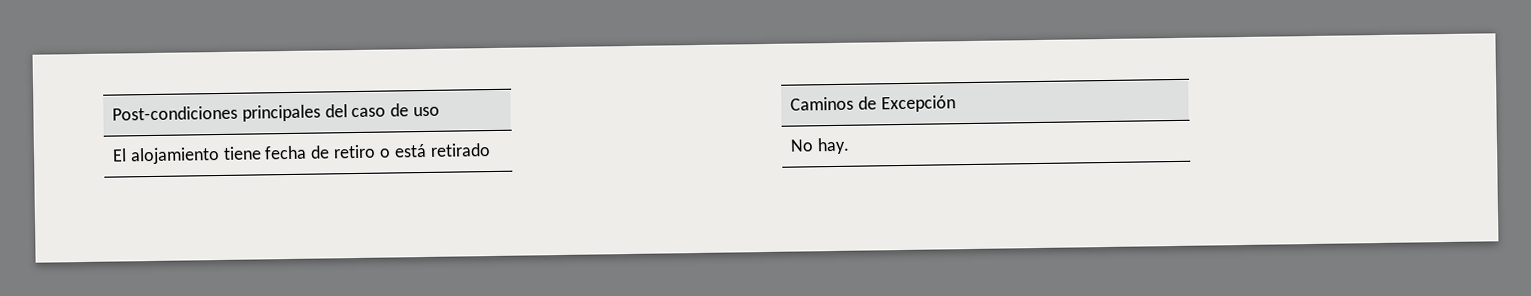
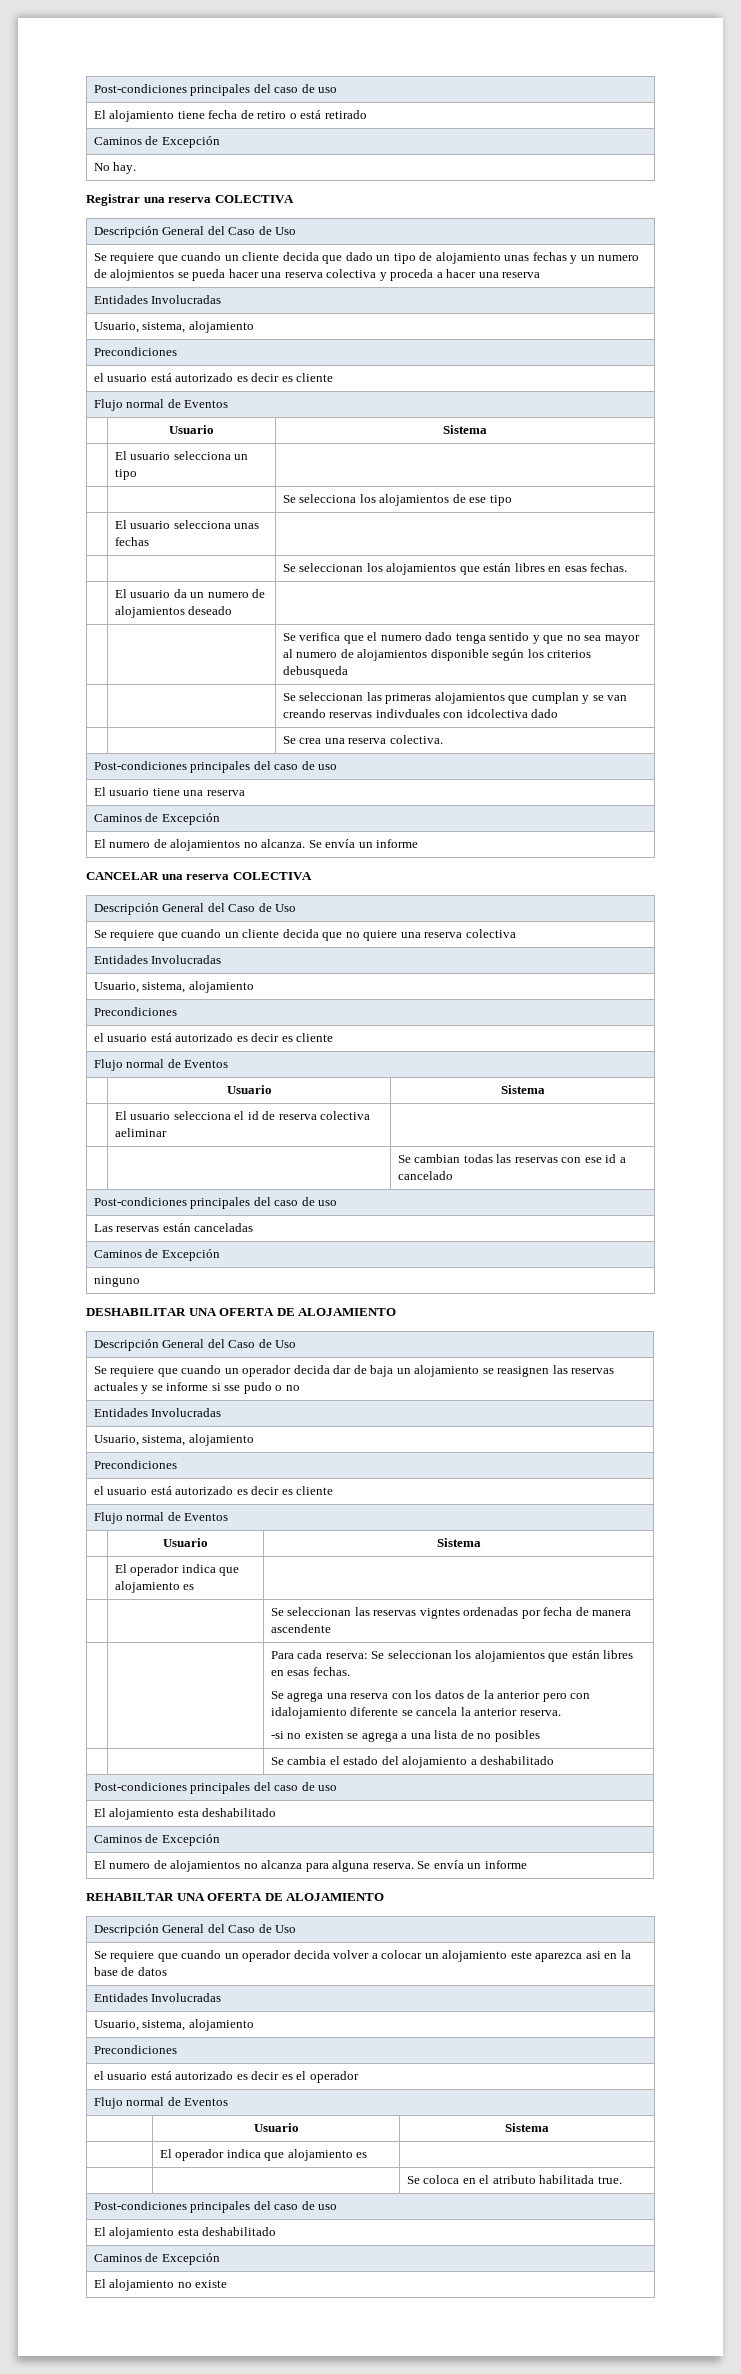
(850, 146) none -> [86,194,294,206] [93,226,297,238] [93,252,640,264] [93,269,541,281] [93,295,222,304] [93,321,254,333] [93,347,177,356] [93,373,334,382] [93,399,229,411] [169,425,214,434] [443,425,487,434] [114,451,249,460] [114,469,137,480] [282,494,512,506] [114,520,260,529] [114,537,149,546] [282,563,628,575] [114,589,266,598] [114,606,233,618] [282,632,640,644] [282,649,592,661] [282,666,348,678] [282,692,628,704] [282,709,559,718] [282,735,443,744] [93,761,338,773] [93,787,245,796] [93,813,220,825] [93,839,419,851] [86,872,312,880] [93,903,297,915] [93,929,516,941] [93,955,222,964] [93,981,254,993] [93,1007,177,1016] [93,1033,334,1042] [93,1059,229,1071] [226,1085,272,1094] [500,1085,545,1094] [114,1111,371,1120] [114,1128,167,1137] [397,1154,626,1163] [397,1171,453,1180] [93,1197,338,1209] [93,1223,254,1232] [93,1249,220,1261] [93,1276,140,1287] [86,1308,397,1316] [93,1339,297,1351] [93,1365,615,1377] [93,1382,300,1394] [93,1408,222,1417] [93,1434,254,1446] [93,1460,177,1469] [93,1486,334,1495] [93,1512,229,1524] [163,1538,208,1547] [436,1538,481,1547] [114,1564,240,1576] [114,1581,195,1593] [270,1607,632,1619] [270,1624,331,1633] [270,1650,634,1662] [270,1667,350,1676] [270,1690,591,1702] [270,1707,561,1719] [270,1730,540,1742] [270,1756,555,1768] [93,1782,338,1794] [93,1808,277,1820] [93,1834,220,1846] [93,1860,527,1872] [86,1893,385,1901] [93,1924,297,1936] [93,1950,631,1962] [93,1967,167,1976] [93,1993,222,2002] [93,2019,254,2031] [93,2045,177,2054] [93,2071,359,2083] [93,2097,229,2109] [253,2123,299,2132] [505,2123,549,2132] [159,2149,368,2161] [406,2175,622,2184] [93,2201,338,2213] [93,2227,277,2239] [93,2253,220,2265] [93,2279,228,2291] // Registrar una reserva COLECTIVA // Descripción General del Caso de Uso // Se requiere que cuando un cliente decida que dado un tipo de alojamiento unas fechas y un numero de alojmientos se pueda hacer una reserva colectiva y proceda a hacer una reserva // Entidades Involucradas // Usuario, sistema, alojamiento // Precondiciones // el usuario está autorizado es decir es cliente // Flujo normal de Eventos // | Usuario | Sistema // | El usuario selecciona un tipo | // | | Se selecciona los alojamientos de ese tipo // | El usuario selecciona unas fechas | // | | Se seleccionan los alojamientos que están libres en esas fechas. // | El usuario da un numero de alojamientos deseado | // | | Se verifica que el numero dado tenga sentido y que no sea mayor al numero de alojamientos disponible según los criterios debusqueda // | | Se seleccionan las primeras alojamientos que cumplan y se van creando reservas indivduales con idcolectiva dado // | | Se crea una reserva colectiva. // Post-condiciones principales del caso de uso // El usuario tiene una reserva // Caminos de Excepción // El numero de alojamientos no alcanza. Se envía un informe // CANCELAR una reserva COLECTIVA // Descripción General del Caso de Uso // Se requiere que cuando un cliente decida que no quiere una reserva colectiva // Entidades Involucradas // Usuario, sistema, alojamiento // Precondiciones // el usuario está autorizado es decir es cliente // Flujo normal de Eventos // | Usuario | Sistema // | El usuario selecciona el id de reserva colectiva aeliminar | // | | Se cambian todas las reservas con ese id a cancelado // Post-condiciones principales del caso de uso // Las reservas están canceladas // Caminos de Excepción // ninguno // DESHABILITAR UNA OFERTA DE ALOJAMIENTO // Descripción General del Caso de Uso // Se requiere que cuando un operador decida dar de baja un alojamiento se reasignen las reservas actuales y se informe si sse pudo o no // Entidades Involucradas // Usuario, sistema, alojamiento // Precondiciones // el usuario está autorizado es decir es cliente // Flujo normal de Eventos // | Usuario | Sistema // | El operador indica que alojamiento es | // | | Se seleccionan las reservas vigntes ordenadas por fecha de manera ascendente // | | Para cada reserva: Se seleccionan los alojamientos que están libres en esas fechas. // Se agrega una reserva con los datos de la anterior pero con idalojamiento diferente se cancela la anterior reserva. // -si no existen se agrega a una lista de no posibles // | | Se cambia el estado del alojamiento a deshabilitado // Post-condiciones principales del caso de uso // El alojamiento esta deshabilitado // Caminos de Excepción // El numero de alojamientos no alcanza para alguna reserva. Se envía un informe // REHABILTAR UNA OFERTA DE ALOJAMIENTO // Descripción General del Caso de Uso // Se requiere que cuando un operador decida volver a colocar un alojamiento este aparezca asi en la base de datos // Entidades Involucradas // Usuario, sistema, alojamiento // Precondiciones // el usuario está autorizado es decir es el operador // Flujo normal de Eventos // | Usuario | Sistema // | El operador indica que alojamiento es | // | | Se coloca en el atributo habilitada true. // Post-condiciones principales del caso de uso // El alojamiento esta deshabilitado // Caminos de Excepción // El alojamiento no existe

